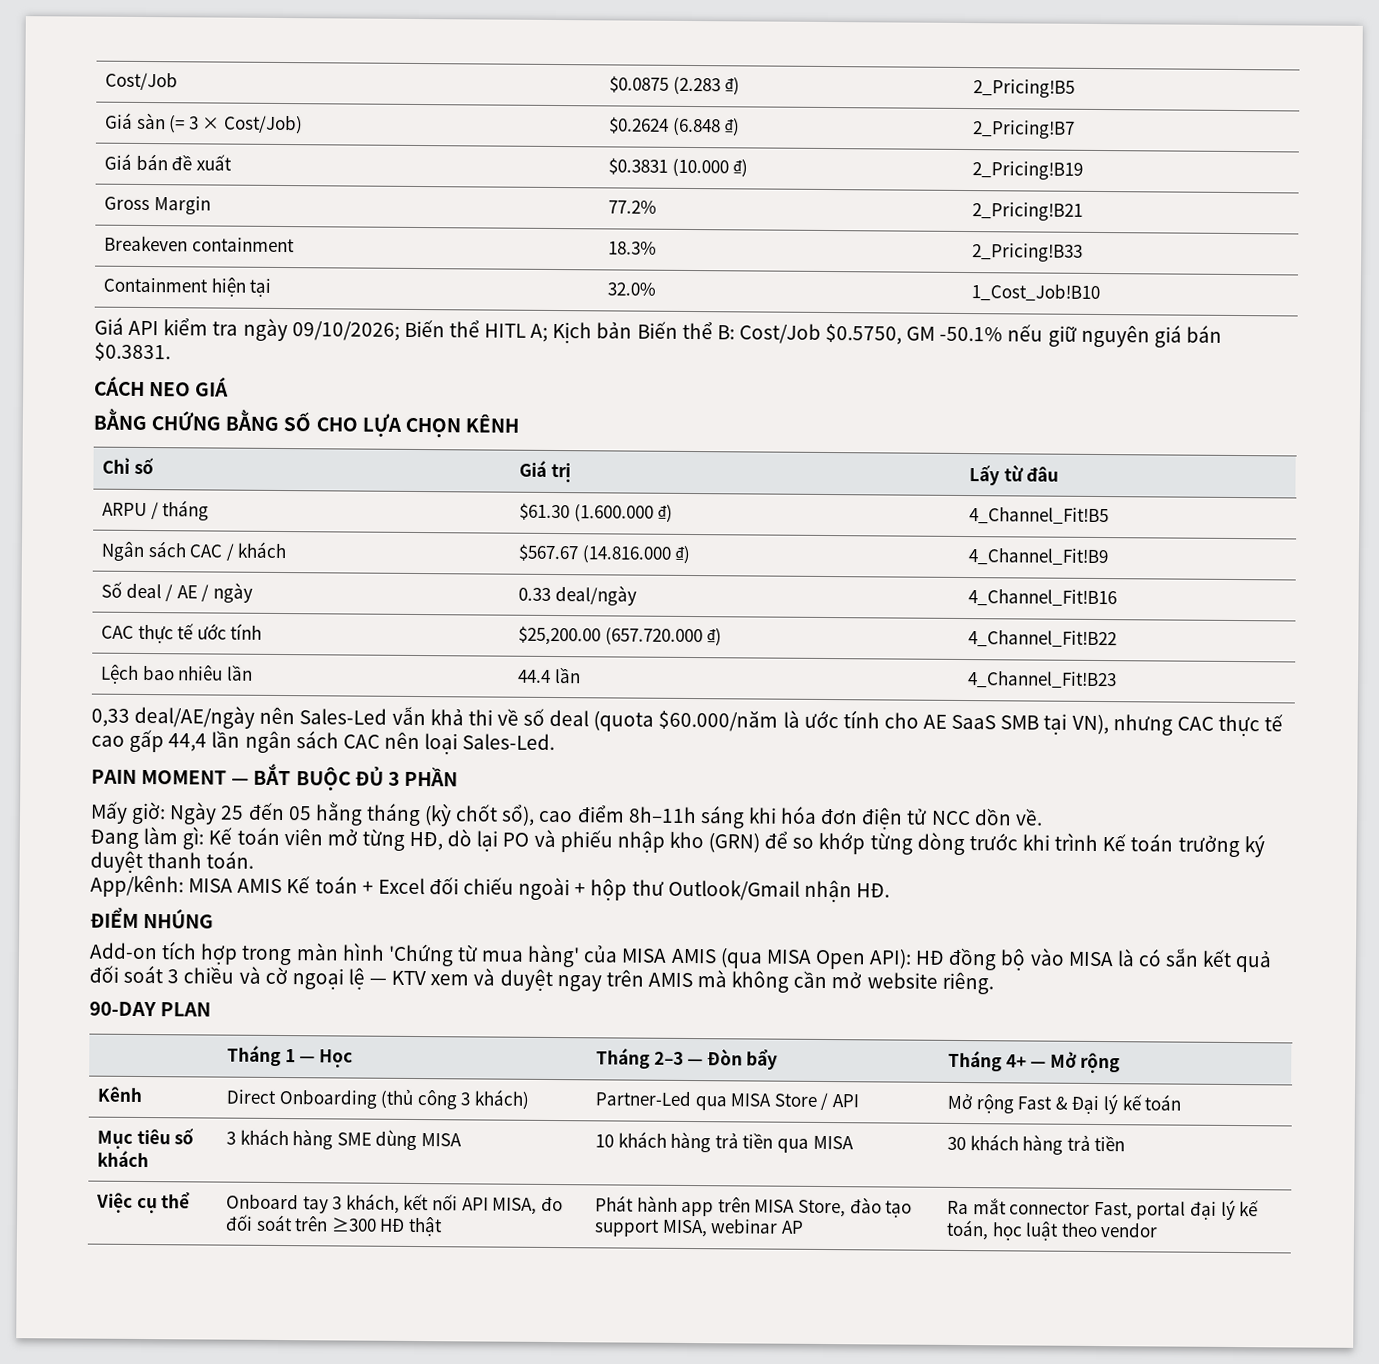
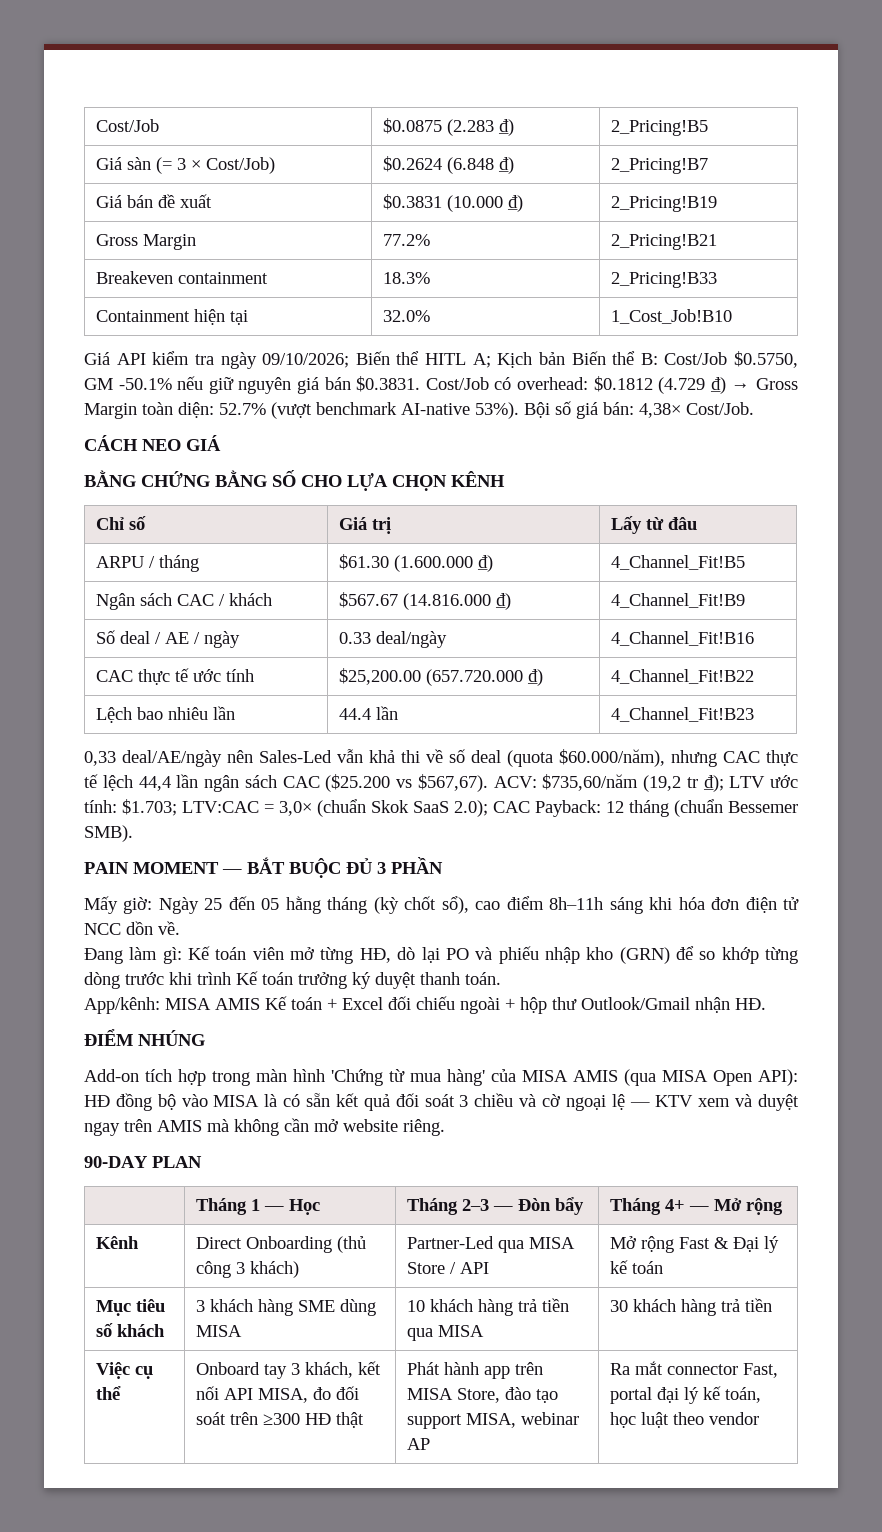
(171, 352) none -> [425,376,799,394] [84,401,754,419] Cost/Job có overhead: $0.1812 (4.729 ₫) → Gross Margin toàn diện: 52.7% (vượt benchmark AI-native 53%). Bội số giá bán: 4,38× Cost/Job.
[658,709,1109,735] $60.000/năm là ước tính cho AE SaaS SMB tại VN), -> [559,749,665,767] $60.000/năm),
[91,729,165,753] cao gấp -> [102,775,133,791] lệch
[383,731,556,755] nên loại Sales-Led. -> [325,774,798,792] [84,799,798,817] [84,825,133,842] ($25.200 vs $567,67). ACV: $735,60/năm (19,2 tr ₫); LTV ước tính: $1.703; LTV:CAC = 3,0× (chuẩn Skok SaaS 2.0); CAC Payback: 12 tháng (chuẩn Bessemer SMB).

